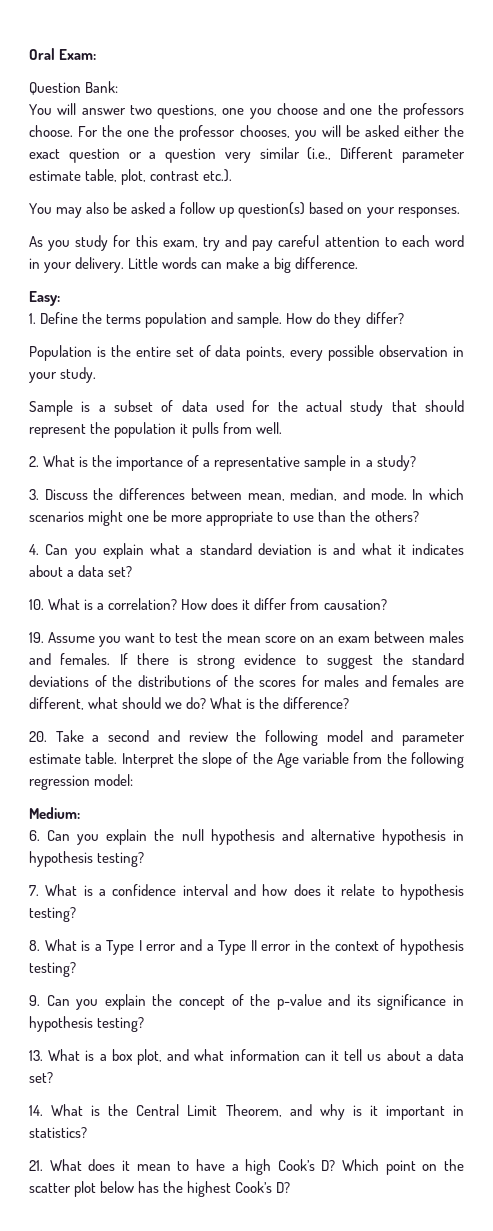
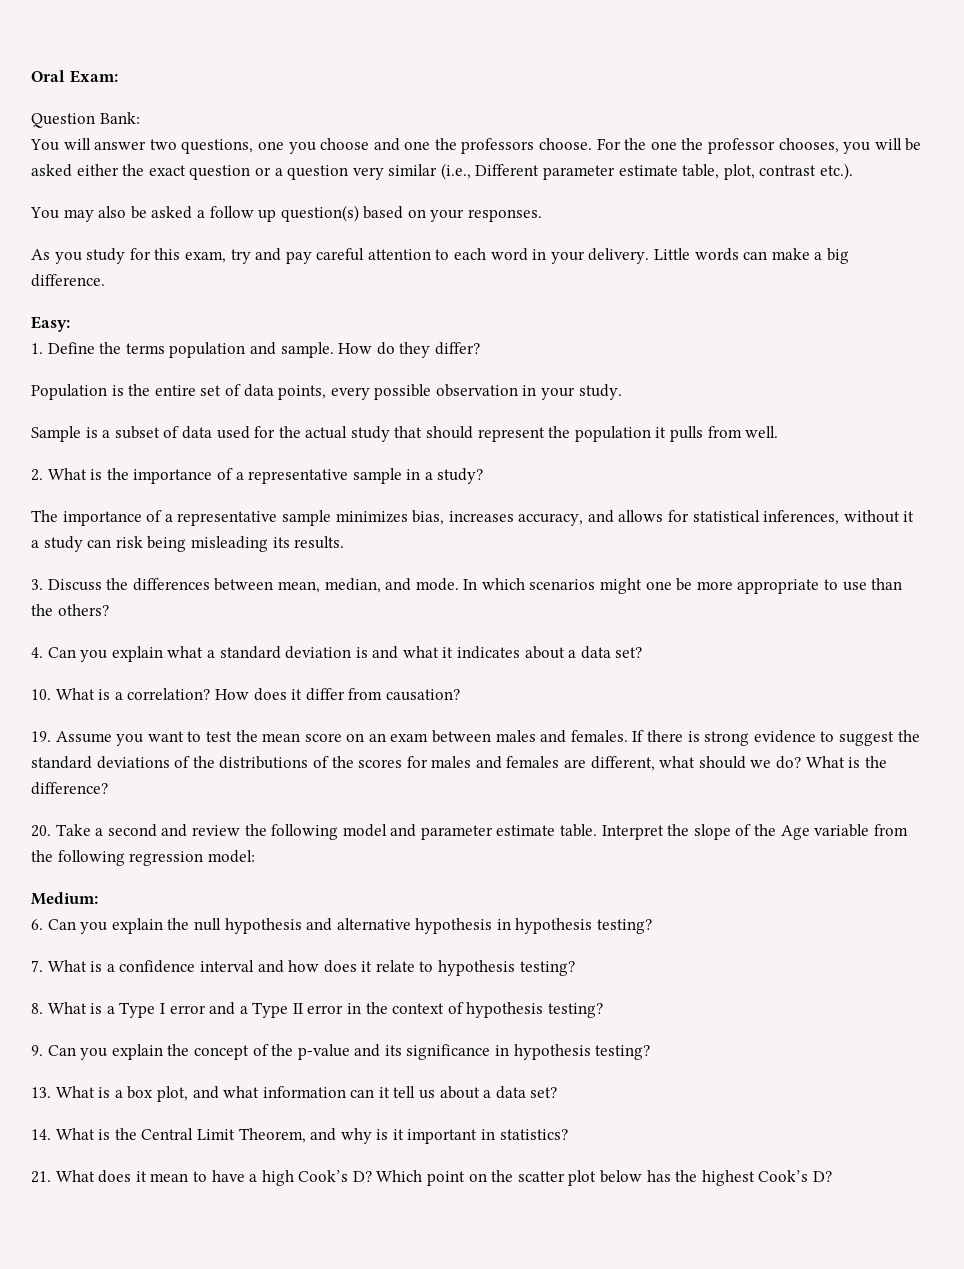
(416, 463) none -> [31,510,915,526] [31,536,345,552] // The importance of a representative sample minimizes bias, increases accuracy, and allows for statistical inferences, without it a study can risk being misleading its results.

